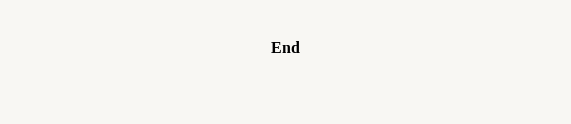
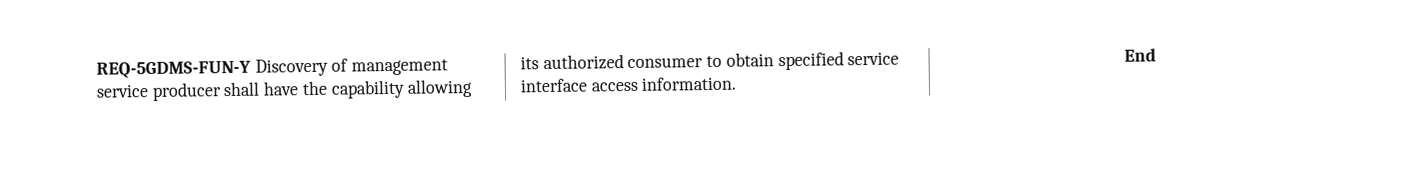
(271, 47) none -> [96,58,449,79] [96,78,474,101] [520,51,900,71] [520,76,737,93] REQ-5GDMS-FUN-Y Discovery of management service producer shall have the capability allowing its authorized consumer to obtain specified service interface access information. //

